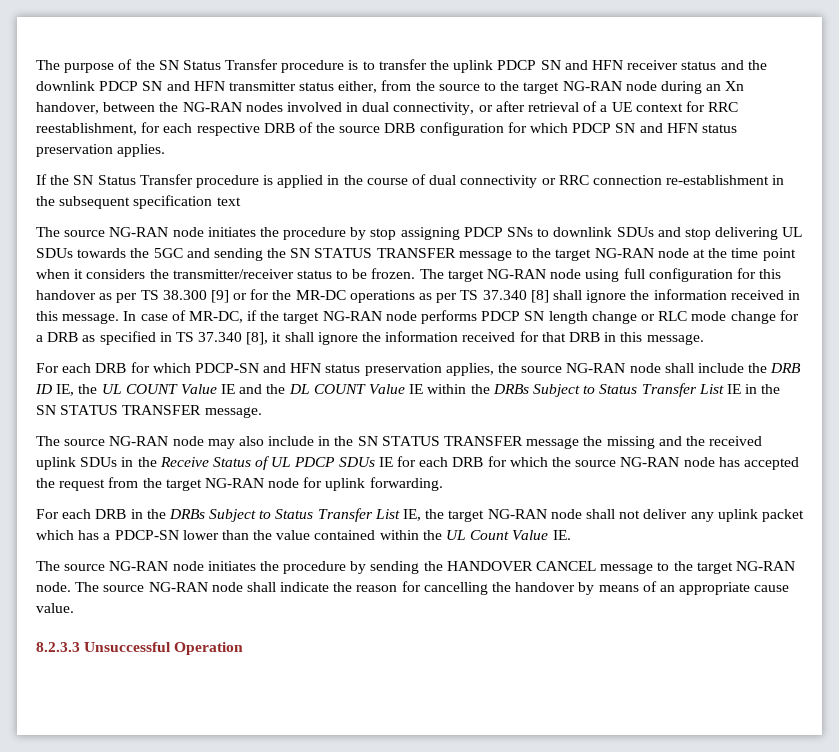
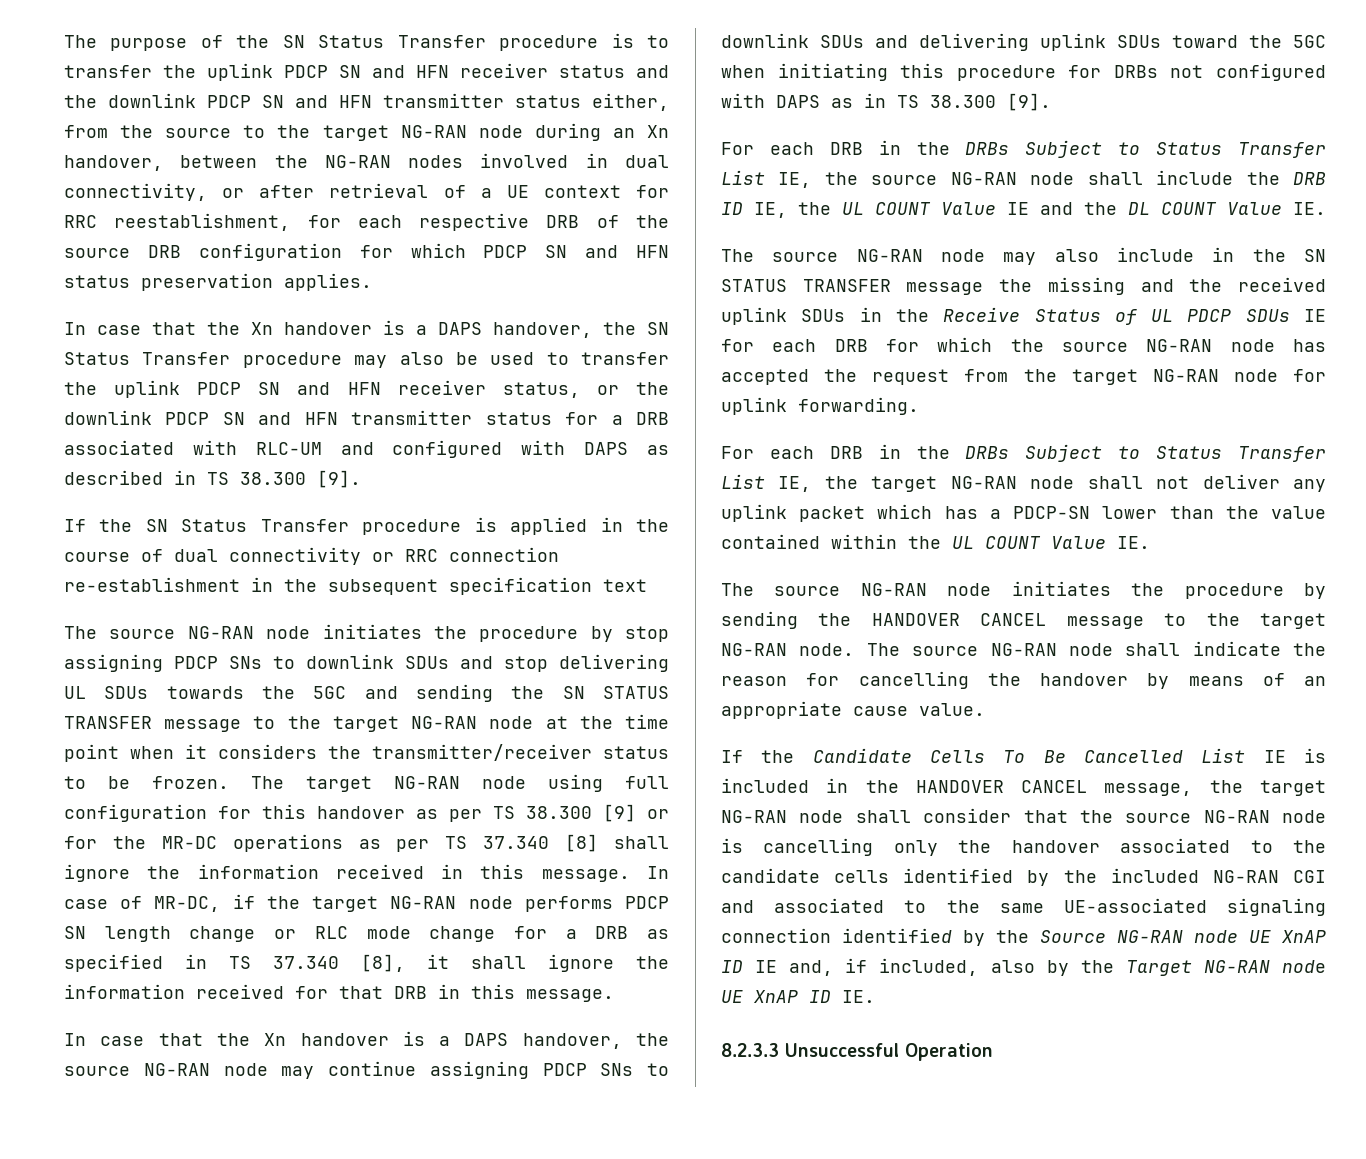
(166, 150) none -> [64,320,669,338] [64,352,669,368] [64,380,669,398] [64,410,670,425] [64,440,669,458] [64,470,361,488] // In case that the Xn handover is a DAPS handover, the SN Status Transfer procedure may also be used to transfer the uplink PDCP SN and HFN receiver status, or the downlink PDCP SN and HFN transmitter status for a DRB associated with RLC-UM and configured with DAPS as described in TS 38.300 [9].
[36,362,494,376] For each DRB for which PDCP-SN and HFN status preservation applies, -> [64,1031,669,1049] [64,1061,669,1079] [721,33,1326,51] [721,63,1326,81] [721,93,1051,111] [721,140,1326,158] [721,170,812,188] In case that the Xn handover is a DAPS handover, the source NG-RAN node may continue assigning PDCP SNs to downlink SDUs and delivering uplink SDUs toward the 5GC when initiating this procedure for DRBs not configured with DAPS as in TS 38.300 [9]. // For each DRB in the DRBs Subject to Status Transfer List IE,
[409,383,781,397] [36,405,262,418] IE within the DRBs Subject to Status Transfer List IE in the SN STATUS TRANSFER message. -> [1293,202,1326,215] IE.
[470,530,510,540] Count -> [985,536,1041,549] COUNT
(74, 608) none -> [721,748,1326,763] [721,778,1326,796] [721,808,1326,823] [721,838,1326,856] [721,868,1326,886] [721,898,1326,916] [721,928,1326,946] [721,958,1326,976] [721,990,875,1003] // If the Candidate Cells To Be Cancelled List IE is included in the HANDOVER CANCEL message, the target NG-RAN node shall consider that the source NG-RAN node is cancelling only the handover associated to the candidate cells identified by the included NG-RAN CGI and associated to the same UE-associated signaling connection identified by the Source NG-RAN node UE XnAP ID IE and, if included, also by the Target NG-RAN node UE XnAP ID IE.

